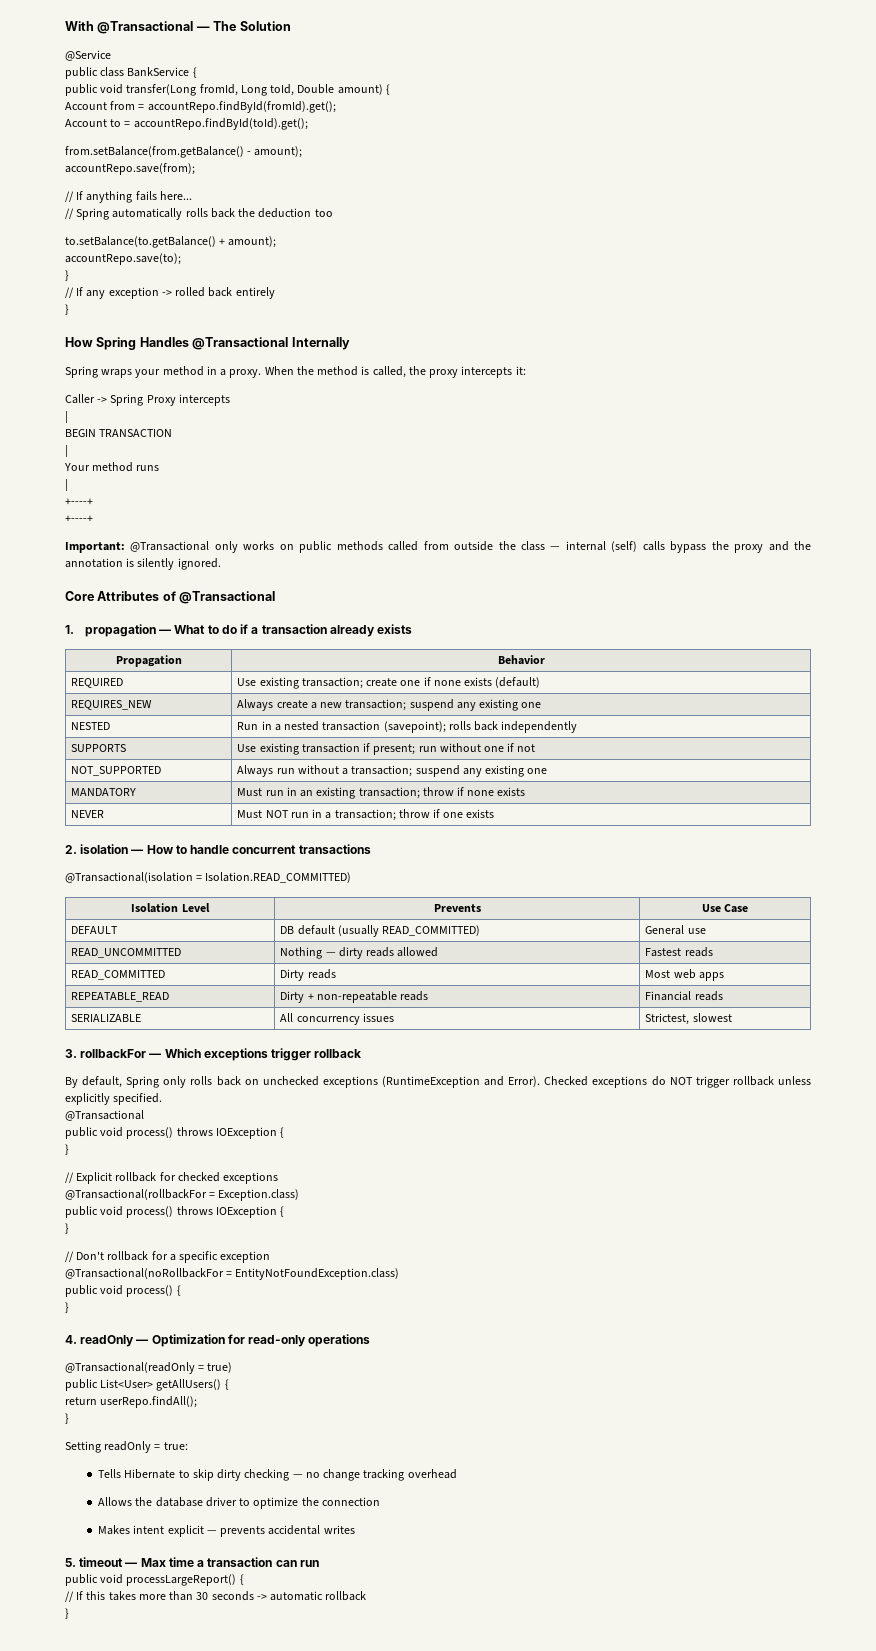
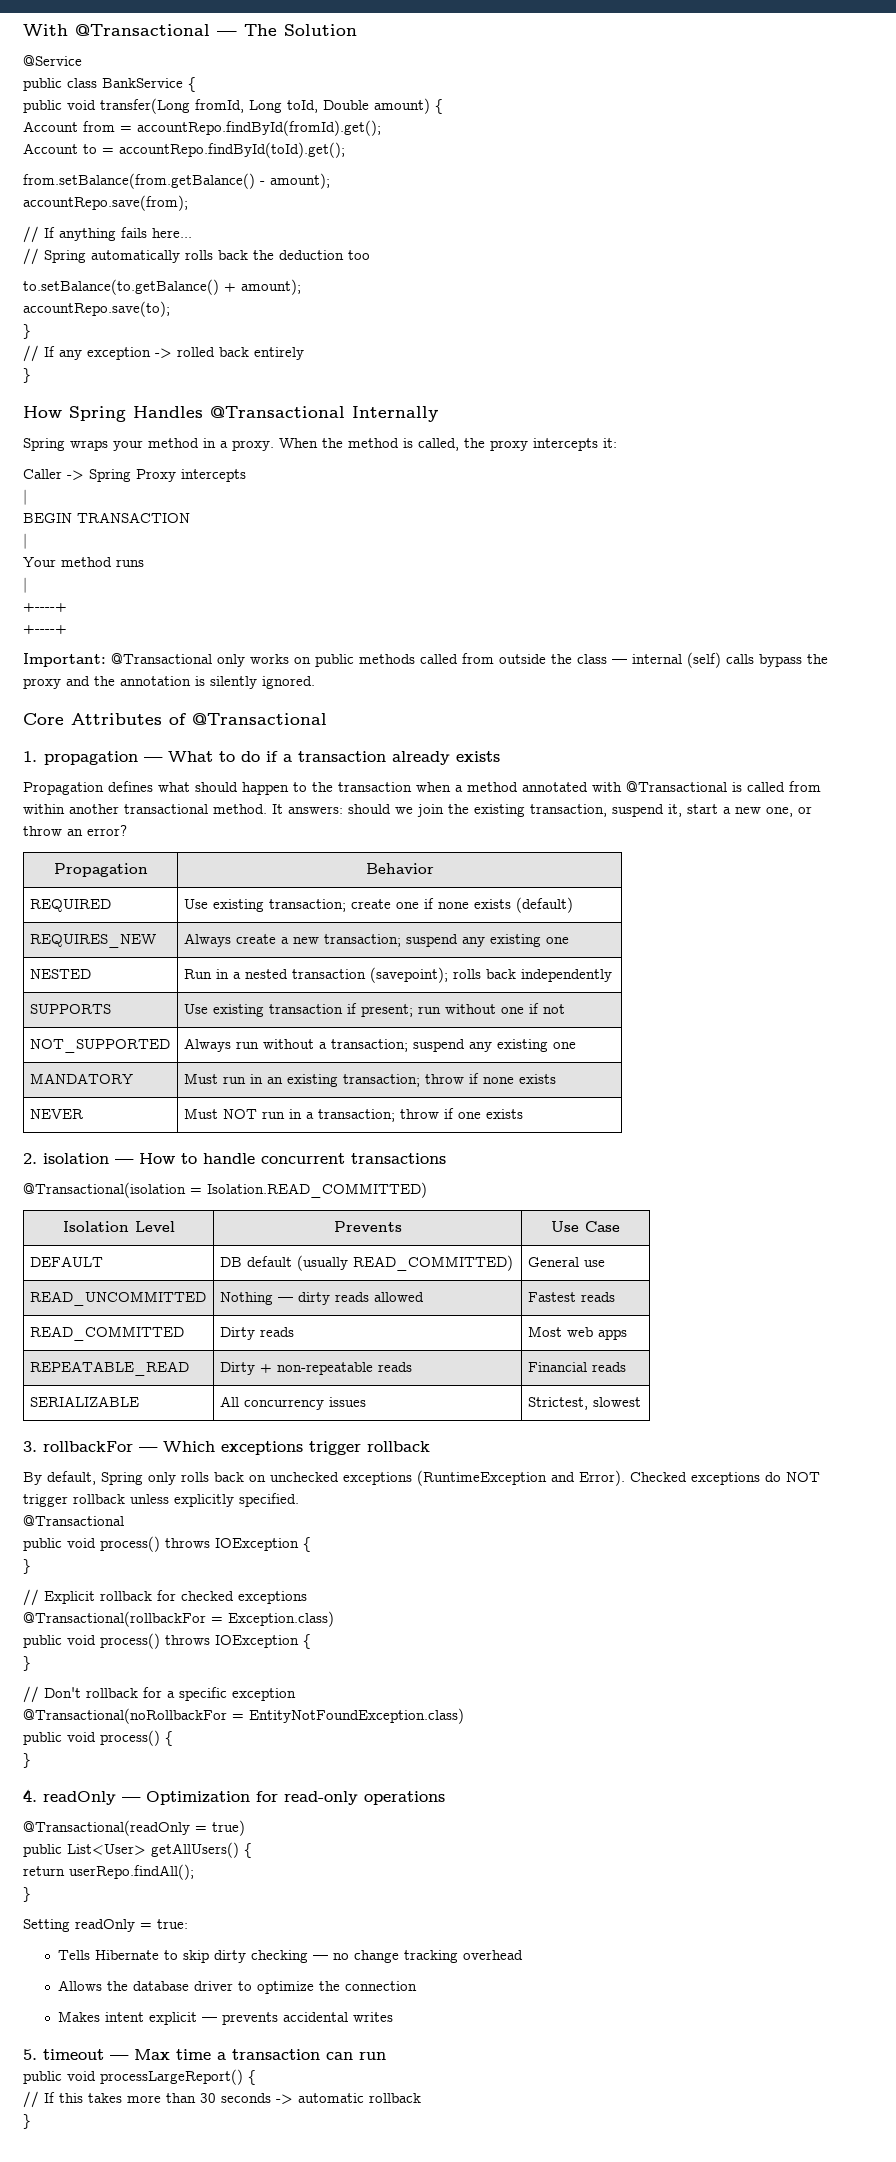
(413, 629) none -> [23,781,821,795] [23,804,812,817] [23,825,127,836] // Propagation defines what should happen to the transaction when a method annotated with @Transactional is called from within another transactional method. It answers: should we join the existing transaction, suspend it, start a new one, or throw an error?

